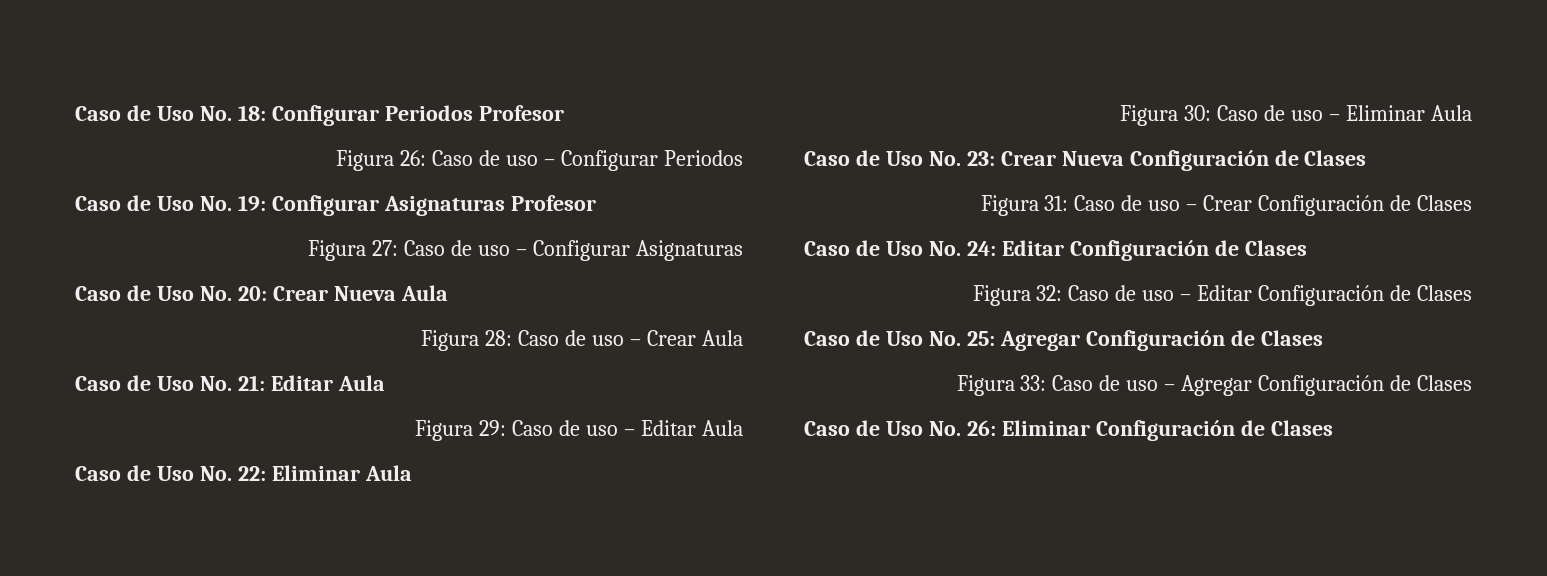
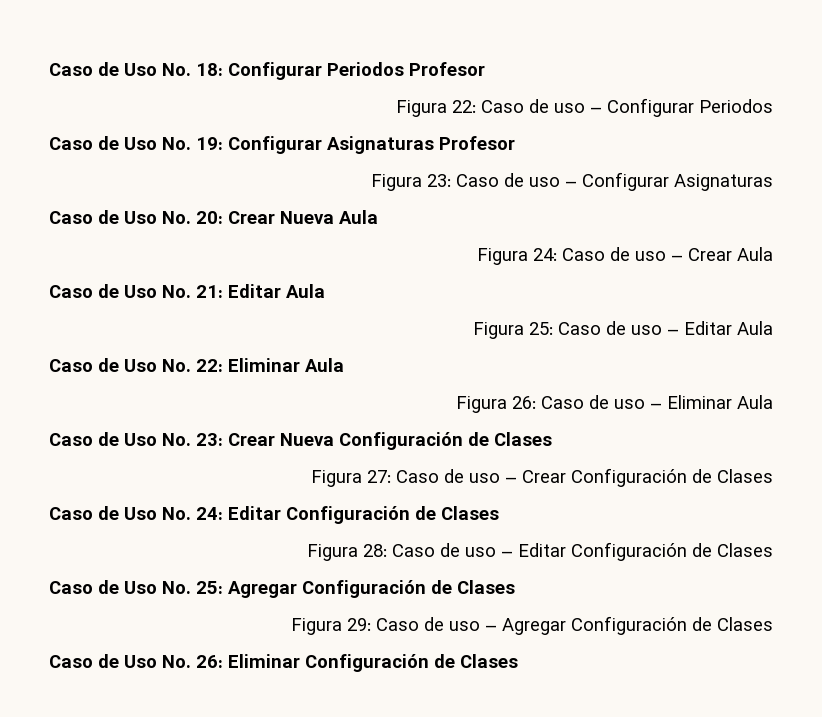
[400,150,427,166] 26: -> [452,100,476,113] 22:
[372,240,399,256] 27: -> [427,174,451,187] 23:
[485,330,513,346] 28: -> [533,248,557,261] 24:
[479,420,507,436] 29: -> [529,322,553,335] 25:
[1184,105,1212,121] 30: -> [512,396,536,409] 26:
[1044,195,1069,211] 31: -> [367,470,391,483] 27:
[1036,285,1063,301] 32: -> [363,544,387,557] 28:
[1020,375,1047,391] 33: -> [347,618,371,631] 29:

